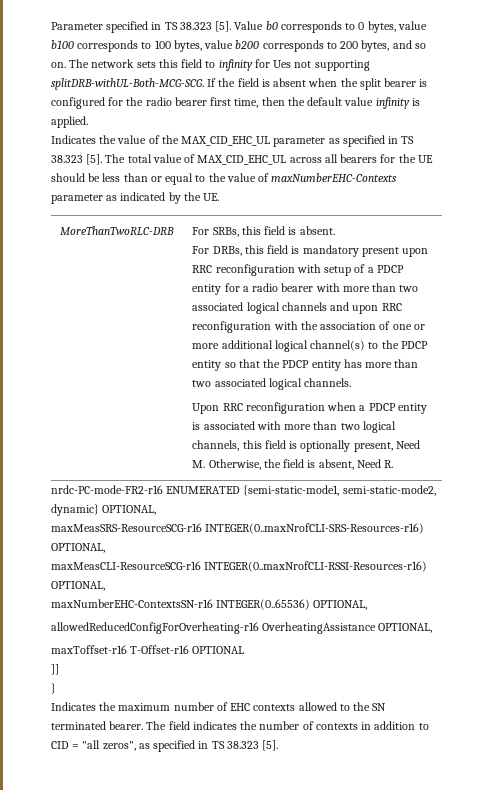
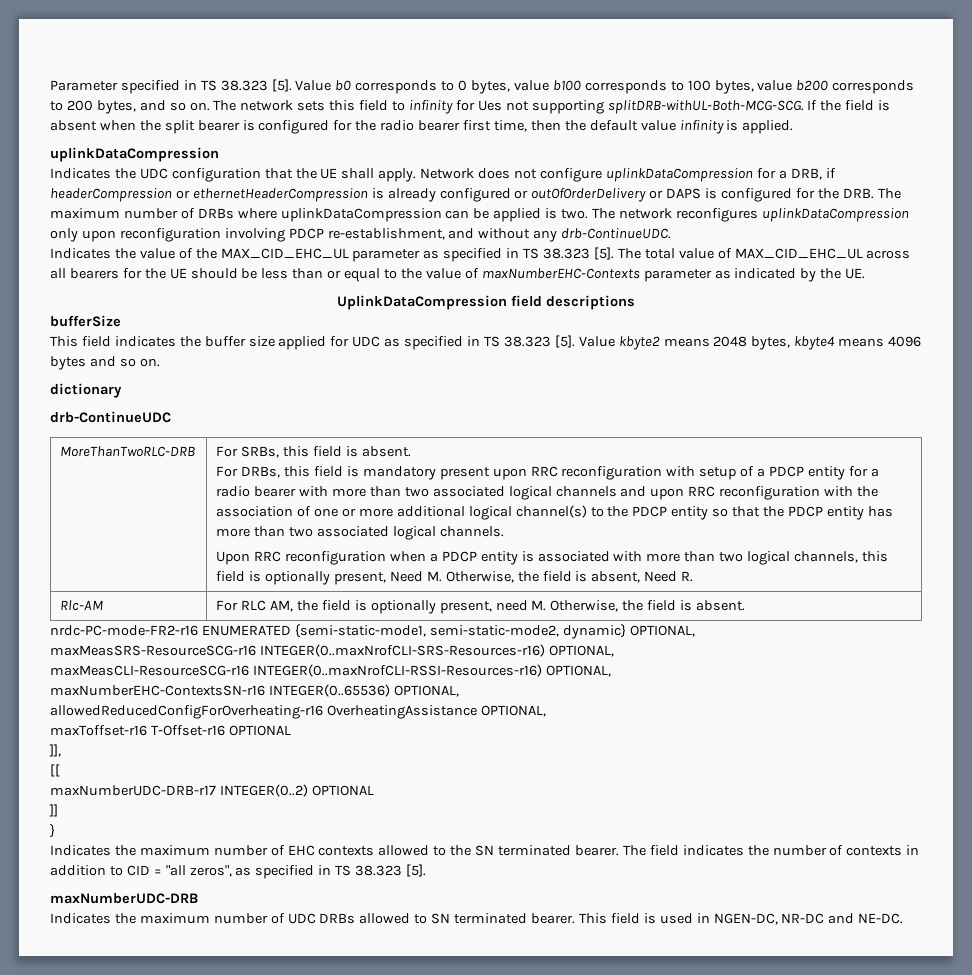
(88, 122) none -> [50,147,219,162] [50,168,836,182] [50,188,901,202] [50,208,909,222] [50,228,672,242] // uplinkDataCompression // Indicates the UDC configuration that the UE shall apply. Network does not configure uplinkDataCompression for a DRB, if headerCompression or ethernetHeaderCompression is already configured or outOfOrderDelivery or DAPS is configured for the DRB. The maximum number of DRBs where uplinkDataCompression can be applied is two. The network reconfigures uplinkDataCompression only upon reconfiguration involving PDCP re-establishment, and without any drb-ContinueUDC.
(220, 197) none -> [337,295,635,310] [50,315,121,327] [50,335,922,350] [50,356,160,370] [50,383,122,398] [50,411,171,423] // UplinkDataCompression field descriptions // bufferSize // This field indicates the buffer size applied for UDC as specified in TS 38.323 [5]. Value kbyte2 means 2048 bytes, kbyte4 means 4096 bytes and so on. // dictionary // drb-ContinueUDC
(394, 464) none -> [60,600,104,611] [216,600,746,614] // Rlc-AM | For RLC AM, the field is optionally present, need M. Otherwise, the field is absent.
(245, 650) none -> [49,744,61,757] [50,764,60,777] [50,784,374,797] // ]], // [[ // maxNumberUDC-DRB-r17 INTEGER(0..2) OPTIONAL
(279, 745) none -> [50,893,198,904] [50,913,904,925] // maxNumberUDC-DRB // Indicates the maximum number of UDC DRBs allowed to SN terminated bearer. This field is used in NGEN-DC, NR-DC and NE-DC.

